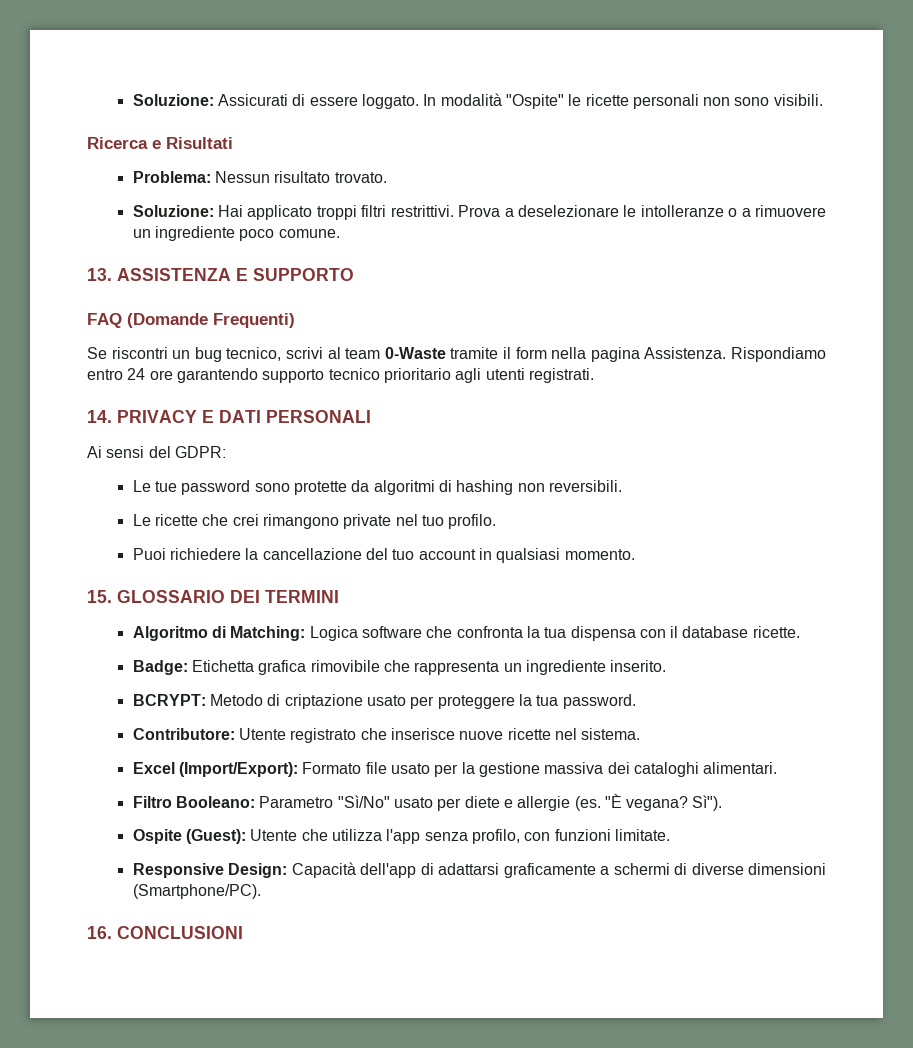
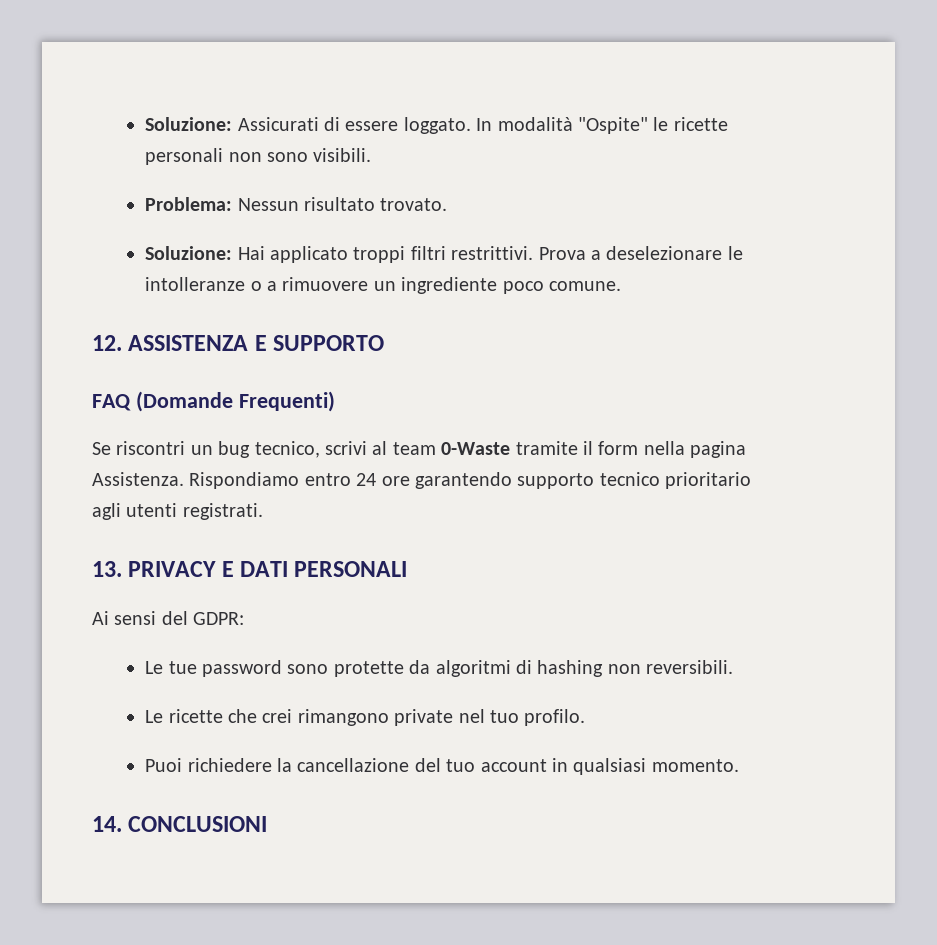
[87,137,233,149] // Ricerca e Risultati -> (372, 155) none
[87,268,112,281] 13. -> [92,335,122,351] 12.
[87,410,112,423] 14. -> [92,561,122,577] 13.
[87,590,339,603] [132,626,800,641] [132,660,667,675] [132,694,636,709] [132,728,641,743] [132,762,778,777] [132,794,723,811] [132,829,670,844] [132,862,827,878] [132,884,261,899] [87,926,112,939] 15. GLOSSARIO DEI TERMINI // Algoritmo di Matching: Logica software che confronta la tua dispensa con il database ricette. // Badge: Etichetta grafica rimovibile che rappresenta un ingrediente inserito. // BCRYPT: Metodo di criptazione usato per proteggere la tua password. // Contributore: Utente registrato che inserisce nuove ricette nel sistema. // Excel (Import/Export): Formato file usato per la gestione massiva dei cataloghi alimentari. // Filtro Booleano: Parametro "Sì/No" usato per diete e allergie (es. "È vegana? Sì"). // Ospite (Guest): Utente che utilizza l'app senza profilo, con funzioni limitate. // Responsive Design: Capacità dell'app di adattarsi graficamente a schermi di diverse dimensioni (Smartphone/PC). // 16. -> [92,816,122,832] 14.

